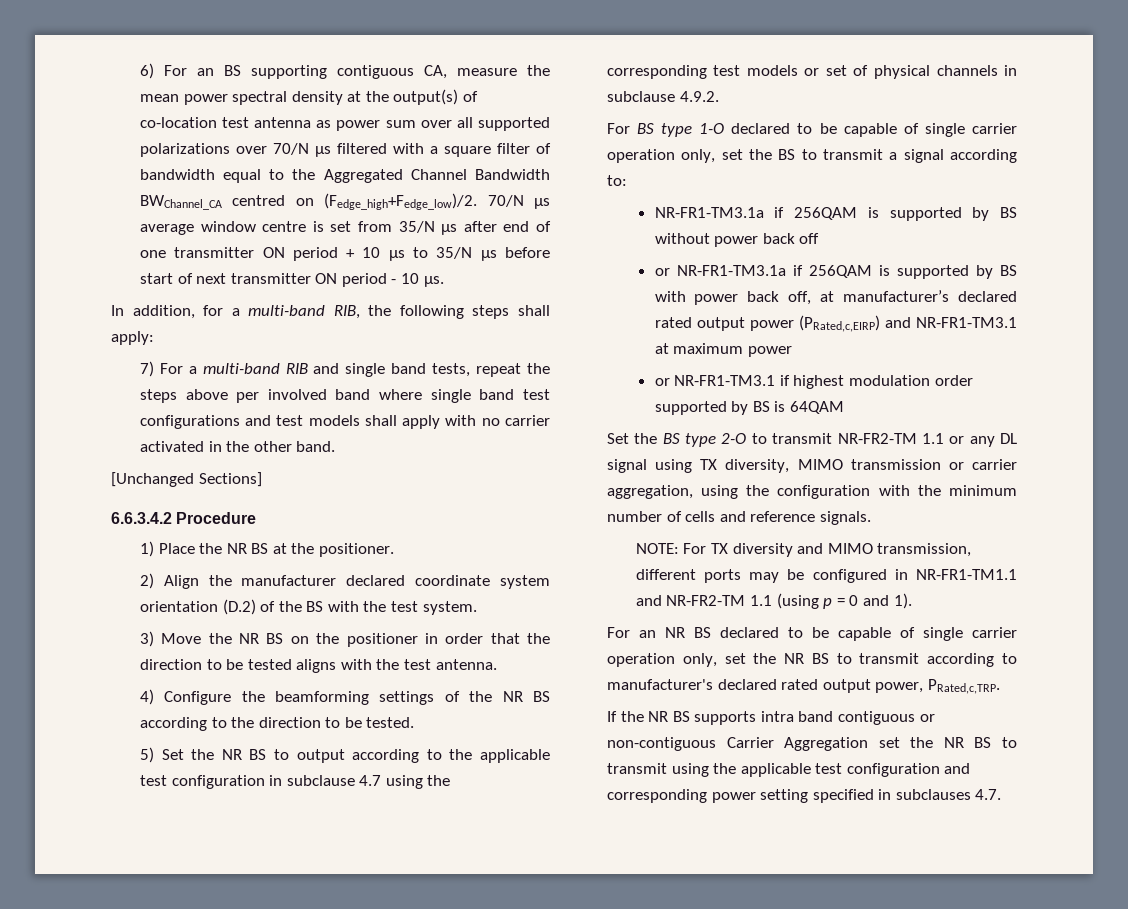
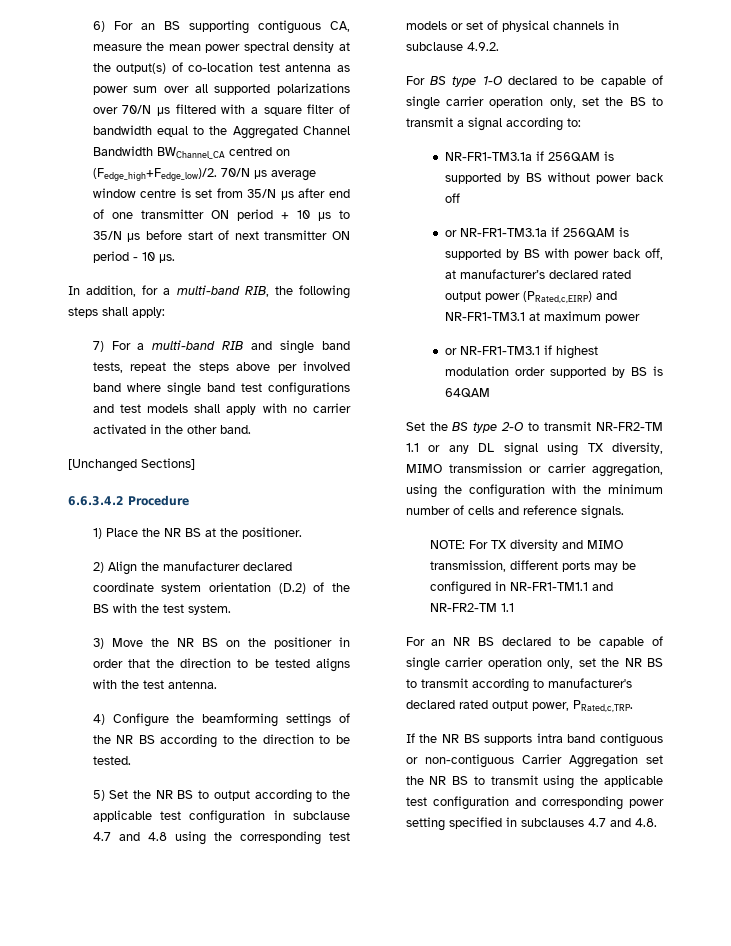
(382, 780) none -> [118,832,167,841] and 4.8
[776,593,912,609] (using p = 0 and 1). -> (515, 607) none
[975,789,1002,800] 4.7. -> [587,818,657,827] 4.7 and 4.8.

